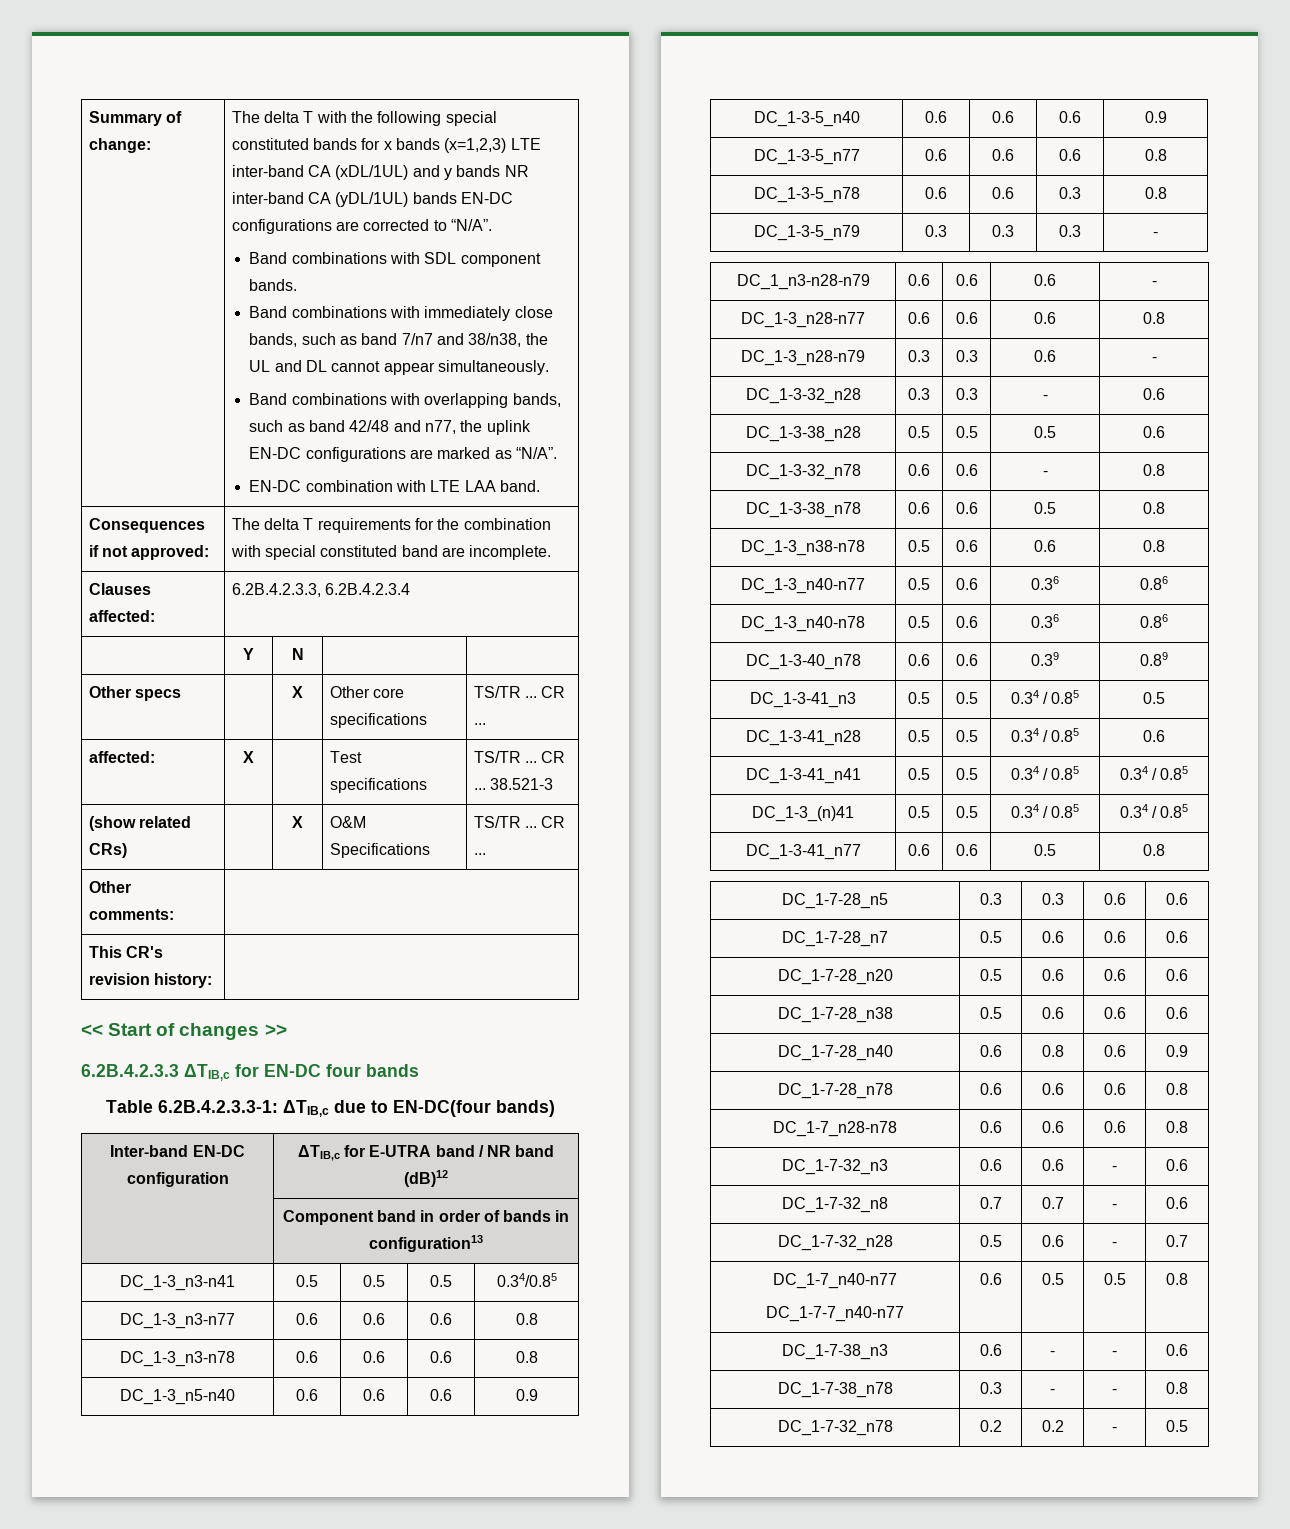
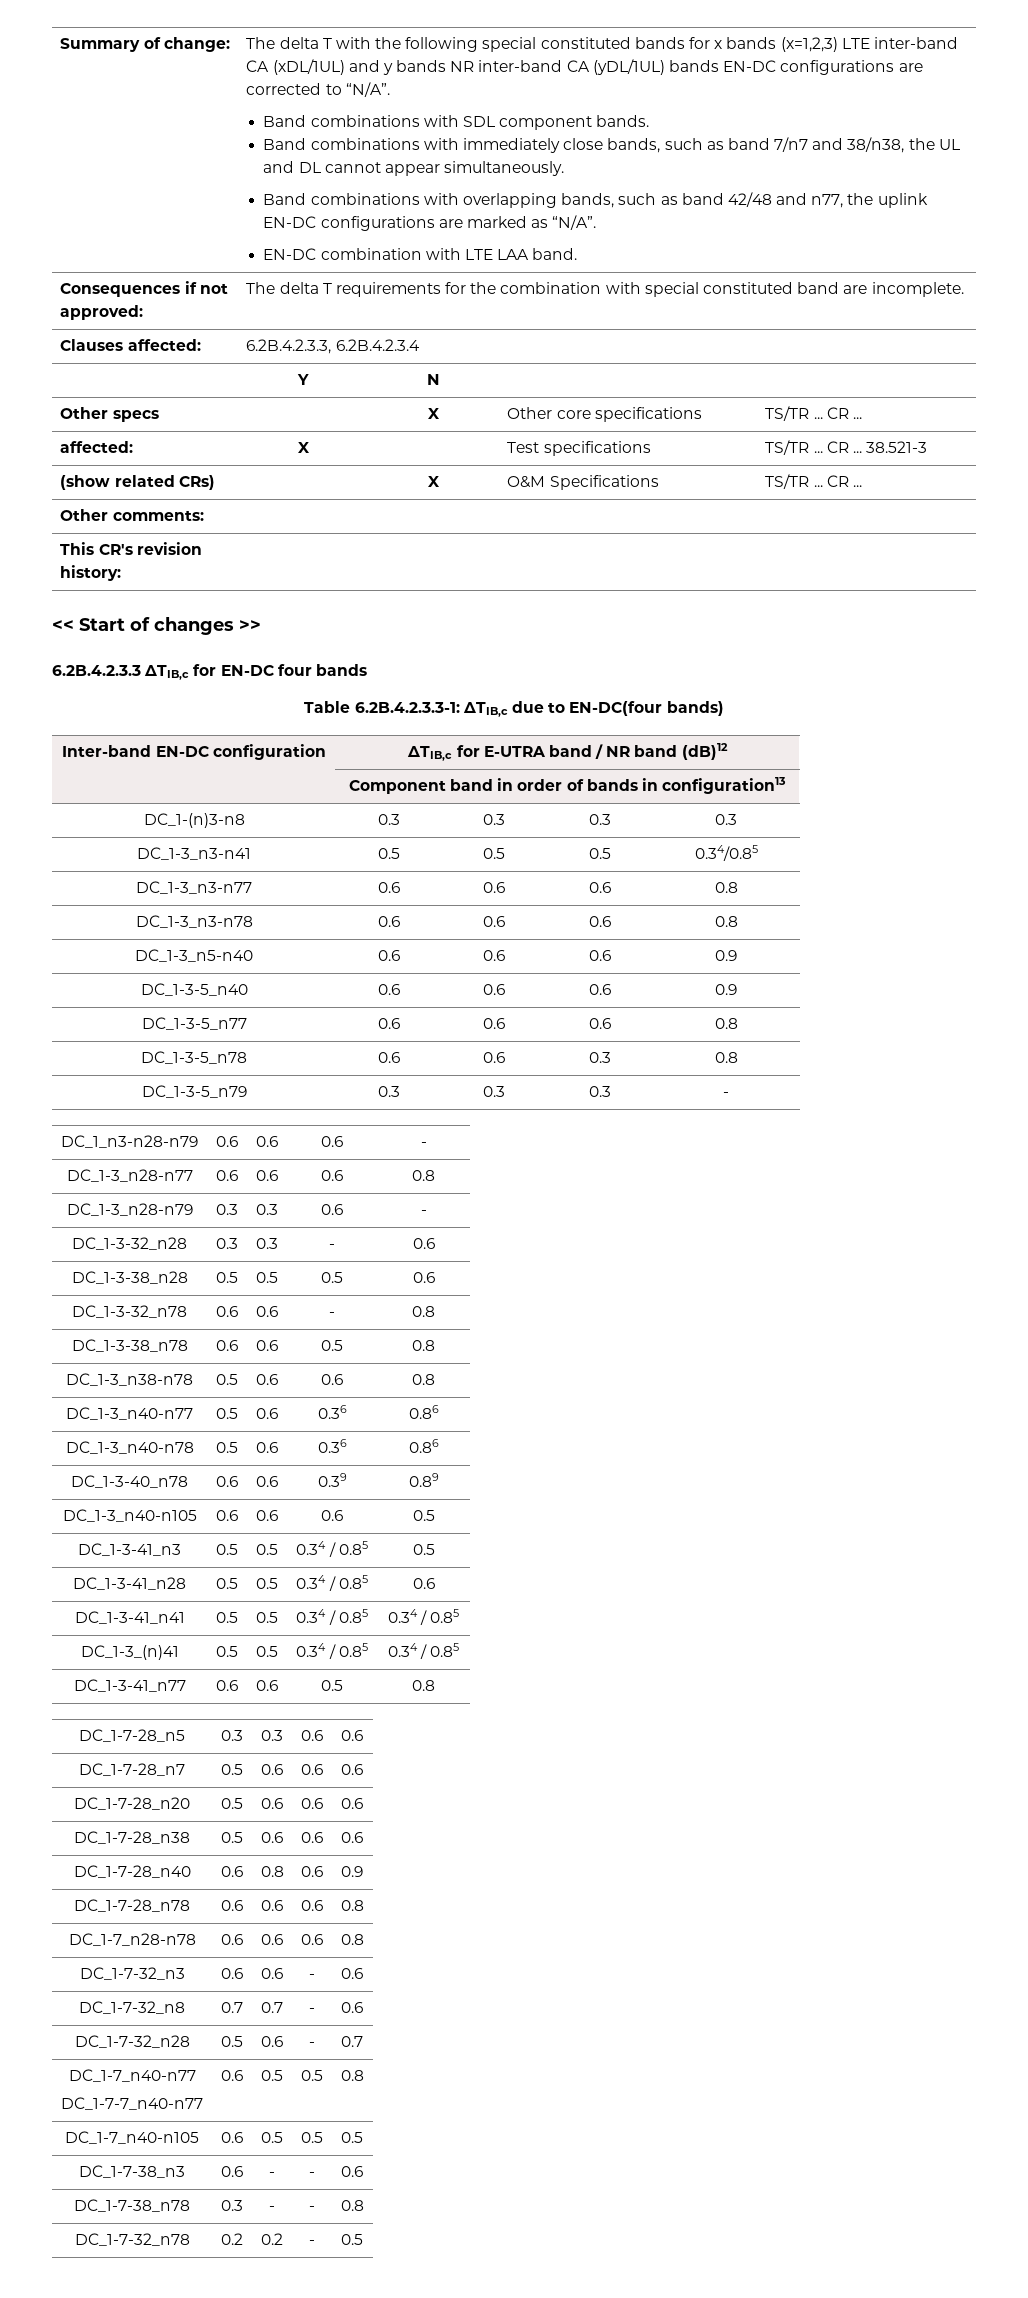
(483, 1243) none -> [143,813,245,828] [377,814,400,825] [483,814,505,825] [588,814,611,825] [715,814,737,825] // DC_1-(n)3-n8 | 0.3 | 0.3 | 0.3 | 0.3
(1168, 659) none -> [62,1509,197,1522] [215,1510,238,1521] [255,1510,278,1521] [321,1510,343,1521] [412,1510,435,1521] // DC_1-3_n40-n105 | 0.6 | 0.6 | 0.6 | 0.5
(1188, 1279) none -> [65,2131,199,2144] [220,2132,243,2143] [261,2132,283,2143] [301,2132,323,2143] [341,2132,363,2143] // DC_1-7_n40-n105 | 0.6 | 0.5 | 0.5 | 0.5

